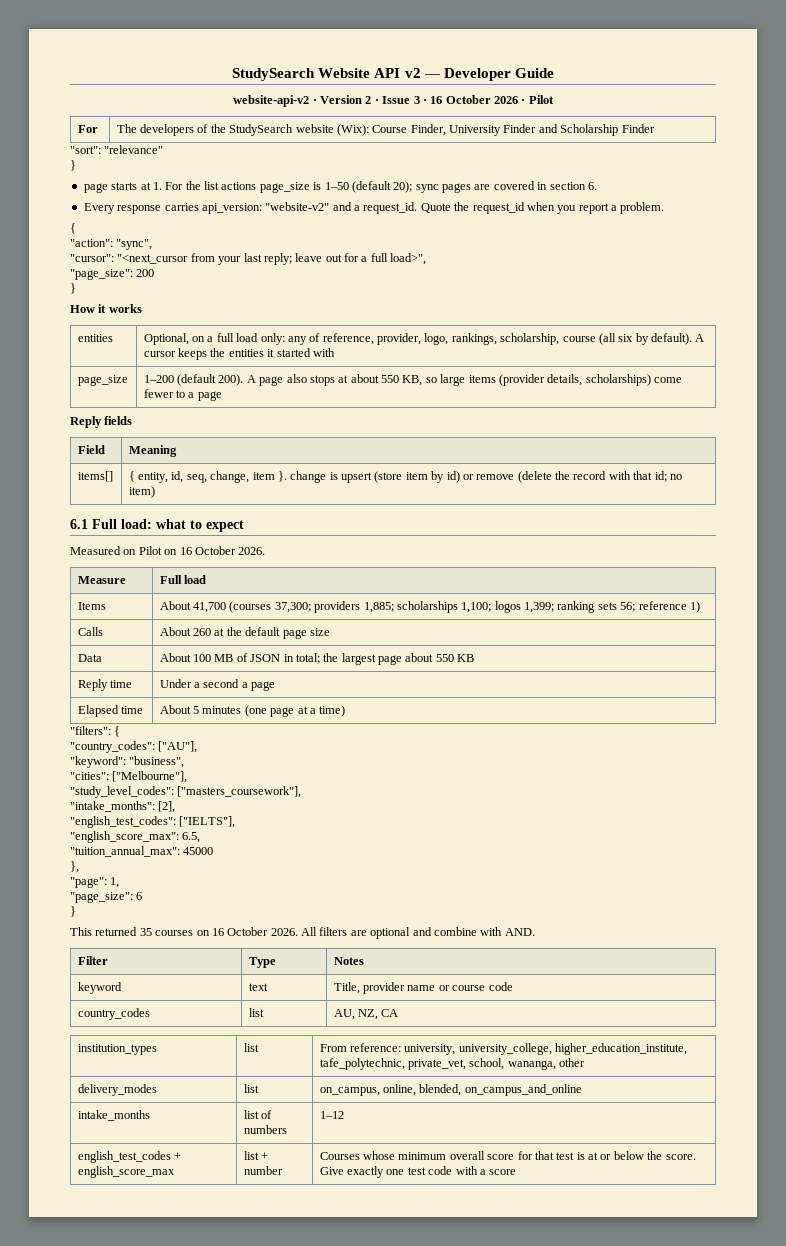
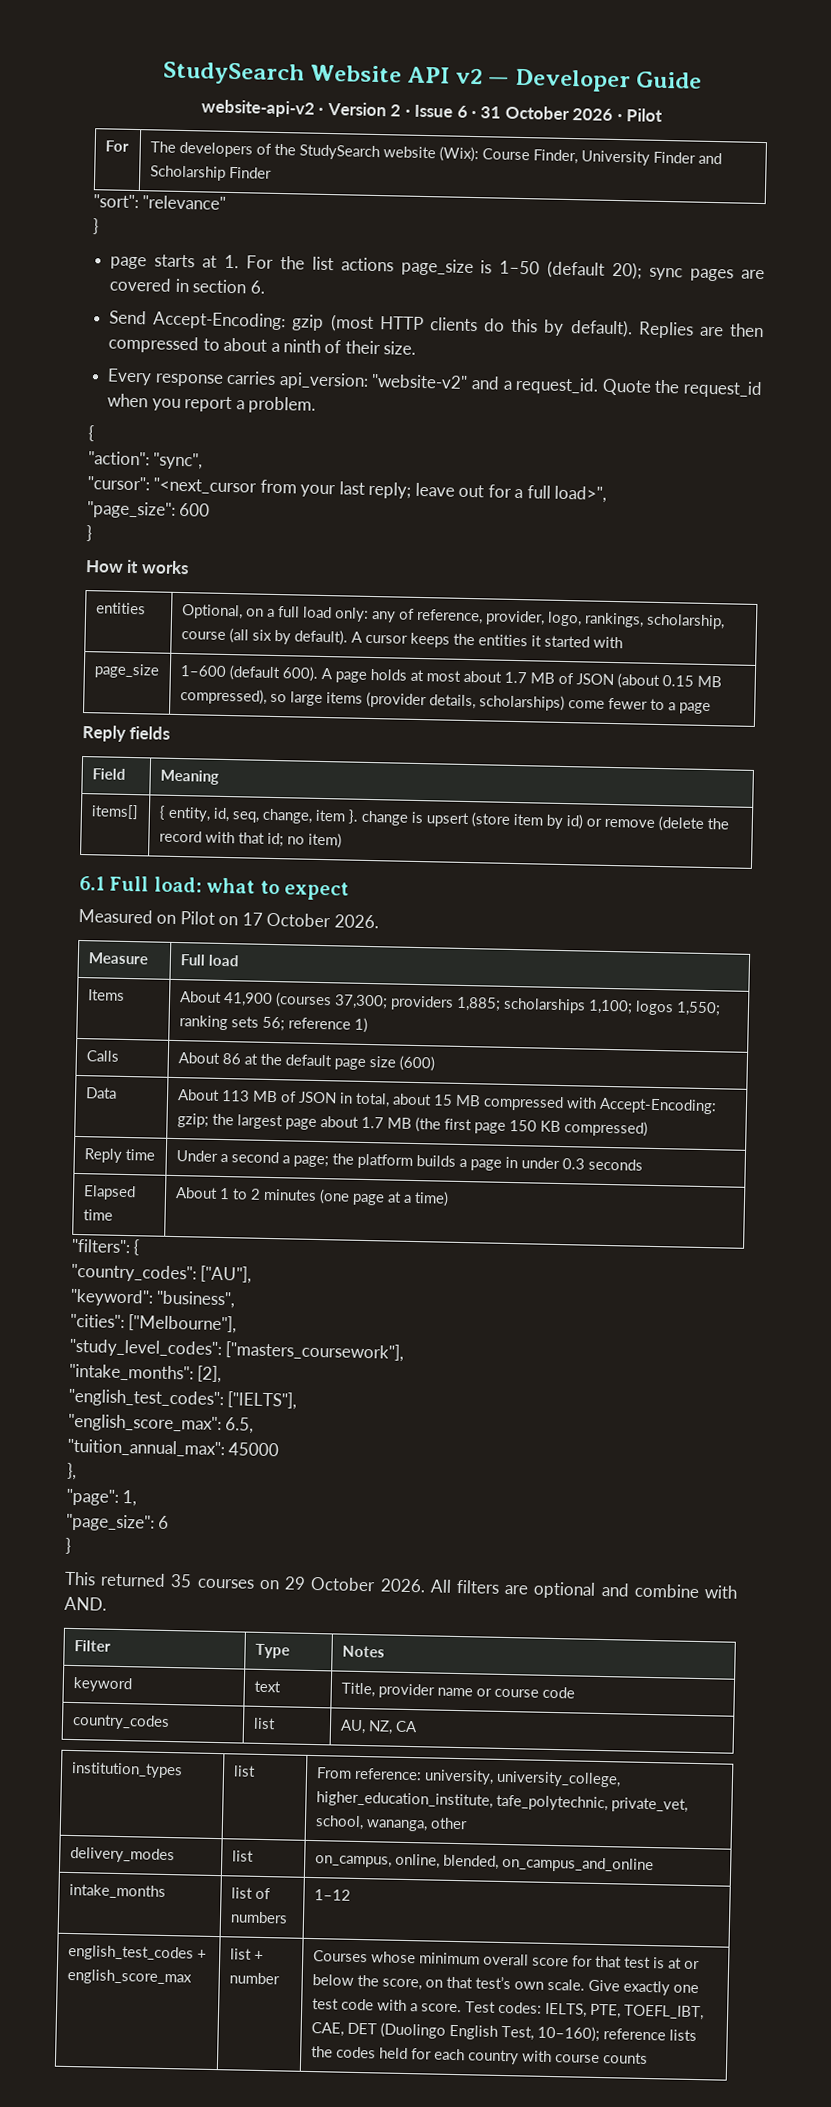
[413,96,443,104] 3 · 16 -> [456,105,502,119] 6 · 31
(597, 186) none -> [109,310,764,339] [108,335,417,355] // Send Accept-Encoding: gzip (most HTTP clients do this by default). Replies are then compressed to about a ninth of their size.
[136,269,155,277] 200 -> [179,502,211,517] 600
[143,374,423,386] 1–200 (default 200). A page also stops at about 550 KB, -> [179,665,723,690] [179,688,267,705] 1–600 (default 600). A page holds at most about 1.7 MB of JSON (about 0.15 MB compressed),
[179,547,192,555] 16 -> [241,912,263,926] 17
[193,602,227,613] 41,700 -> [222,991,273,1008] 41,900
[524,602,555,613] 1,399; -> [675,1001,721,1017] 1,550;
[193,628,212,636] 260 -> [221,1052,241,1065] 86
(330, 632) none -> [398,1055,435,1072] (600)
[193,654,212,662] 100 -> [220,1089,250,1102] 113
[295,653,454,665] total; the largest page about 550 -> [354,1092,718,1115] [176,1113,538,1134] total, about 15 MB compressed with Accept-Encoding: gzip; the largest page about 1.7 MB (the first page 150
(475, 658) none -> [564,1120,649,1137] compressed)
[251,681,276,691] page -> [292,1153,644,1171] page; the platform builds a page in under 0.3 seconds
[193,706,200,714] 5 -> [218,1187,261,1200] 1 to 2
[211,928,224,936] 16 -> [284,1576,307,1590] 29
[665,1154,696,1160] score. -> [381,1976,585,1991] score, on that test’s own scale.
[489,1169,517,1175] score -> [420,2001,704,2021] [310,2022,697,2043] [310,2046,648,2065] score. Test codes: IELTS, PTE, TOEFL_IBT, CAE, DET (Duolingo English Test, 10–160); reference lists the codes held for each country with course counts

